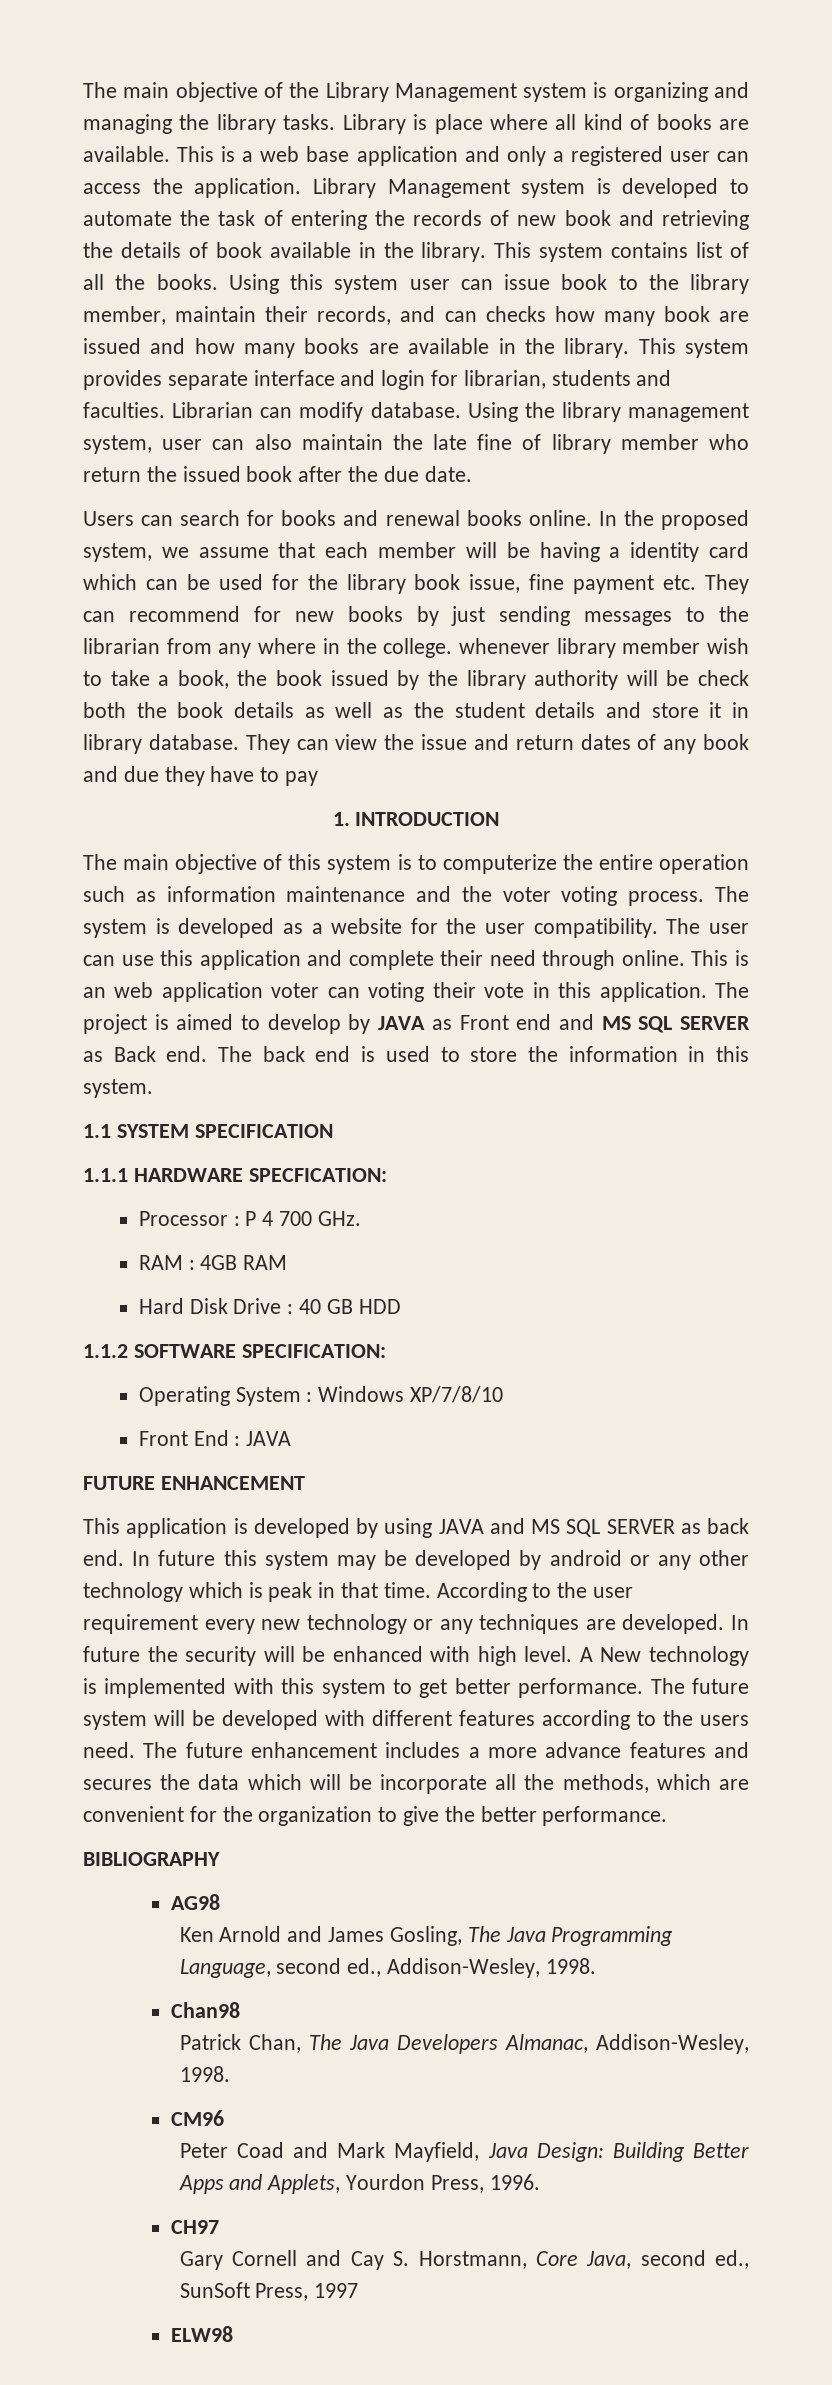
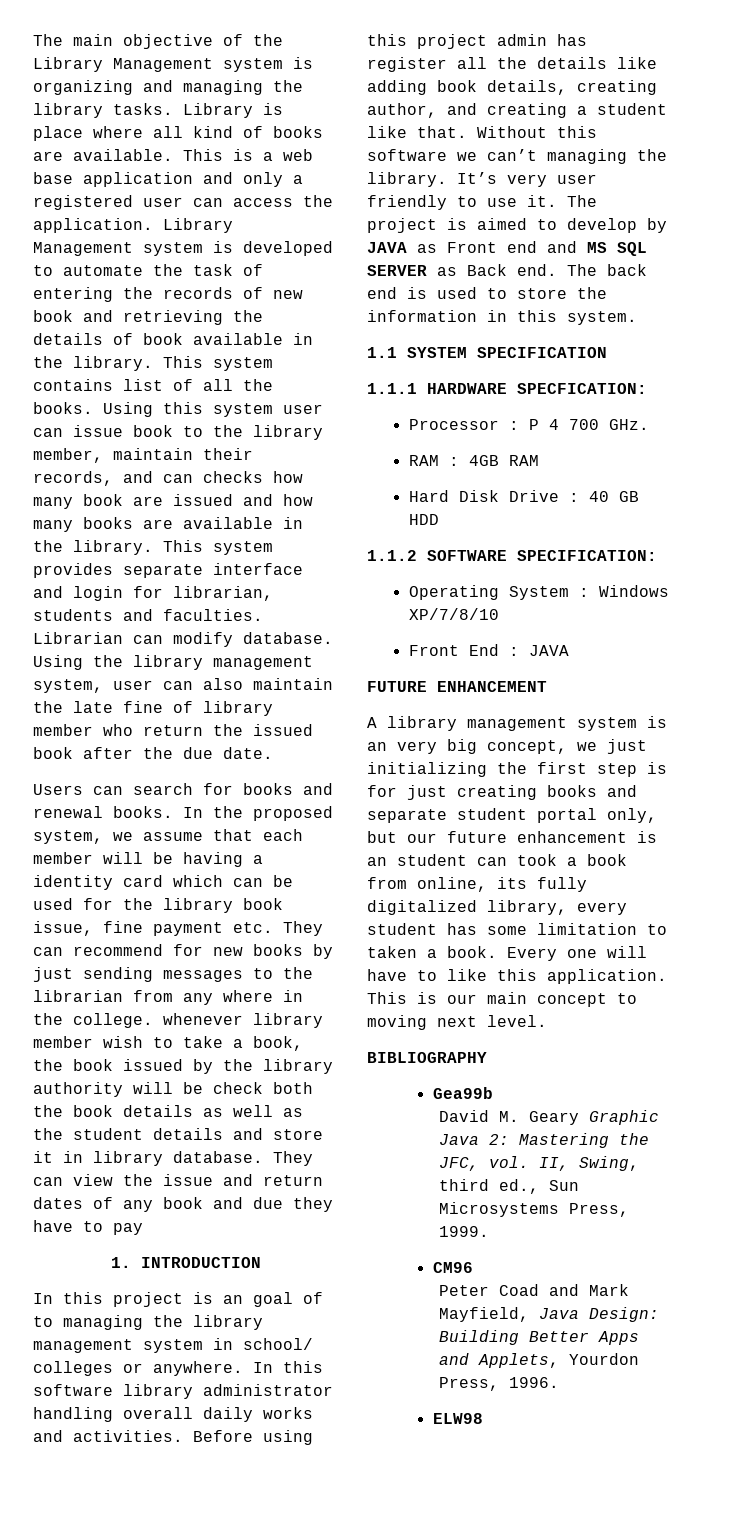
[466,510,592,526] books online. -> [113,806,173,818] books.
[83,854,749,874] [83,886,749,906] [83,918,749,938] [83,950,749,970] [83,982,707,1002] The main objective of this system is to computerize the entire operation such as information maintenance and the voter voting process. The system is developed as a website for the user compatibility. The user can use this application and complete their need through online. This is an web application voter can voting their vote in this application. -> [33,1292,323,1307] [33,1315,263,1330] [33,1338,313,1353] [33,1361,323,1376] [33,1384,333,1399] [33,1407,313,1422] [33,1430,313,1445] [367,34,587,49] [367,57,657,72] [367,80,657,95] [367,103,667,118] [367,126,597,138] [367,149,667,164] [367,172,597,187] [367,195,557,210] In this project is an goal of to managing the library management system in school/ colleges or anywhere. In this software library administrator handling overall daily works and activities. Before using this project admin has register all the details like adding book details, creating author, and creating a student like that. Without this software we can’t managing the library. It’s very user friendly to use it.
[83,1518,749,1538] [83,1550,749,1570] [83,1582,634,1602] [83,1614,749,1634] [83,1646,749,1666] [83,1678,749,1698] [83,1710,749,1730] [83,1742,749,1758] [83,1774,749,1794] [83,1806,668,1826] [83,1852,220,1866] [171,1894,221,1910] [179,1926,674,1946] [179,1958,596,1978] [171,2002,241,2018] [179,2034,749,2054] [179,2066,230,2082] This application is developed by using JAVA and MS SQL SERVER as back end. In future this system may be developed by android or any other technology which is peak in that time. According to the user requirement every new technology or any techniques are developed. In future the security will be enhanced with high level. A New technology is implemented with this system to get better performance. The future system will be developed with different features according to the users need. The future enhancement includes a more advance features and secures the data which will be incorporate all the methods, which are convenient for the organization to give the better performance. // BIBLIOGRAPHY // AG98 // Ken Arnold and James Gosling, The Java Programming Language, second ed., Addison-Wesley, 1998. // Chan98 // Patrick Chan, The Java Developers Almanac, Addison-Wesley, 1998. -> [367,716,667,731] [367,739,647,754] [367,762,667,777] [367,785,637,800] [367,808,657,823] [367,831,657,843] [367,854,627,866] [367,877,587,892] [367,900,627,915] [367,923,667,935] [367,946,647,961] [367,969,667,984] [367,992,637,1007] [367,1015,547,1030] [367,1052,487,1063] [432,1087,493,1099] [439,1110,660,1125] [439,1133,650,1148] [439,1156,640,1171] [439,1179,580,1194] [439,1202,630,1217] [439,1226,490,1237] A library management system is an very big concept, we just initializing the first step is for just creating books and separate student portal only, but our future enhancement is an student can took a book from online, its fully digitalized library, every student has some limitation to taken a book. Every one will have to like this application. This is our main concept to moving next level. // BIBLIOGRAPHY // Gea99b // David M. Geary Graphic Java 2: Mastering the JFC, vol. II, Swing, third ed., Sun Microsystems Press, 1999.
[171,2220,220,2234] [179,2250,750,2270] [179,2282,359,2301] // CH97 // Gary Cornell and Cay S. Horstmann, Core Java, second ed., SunSoft Press, 1997 -> (560, 1382) none

